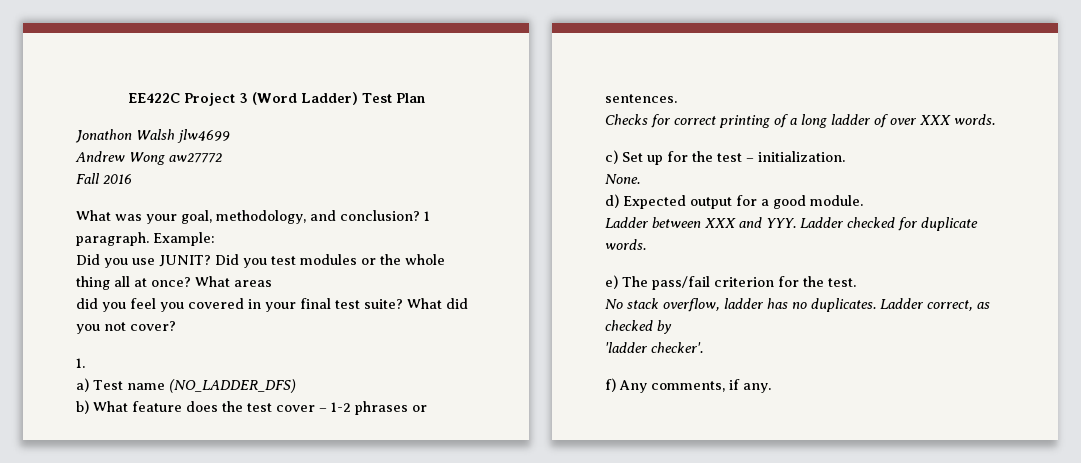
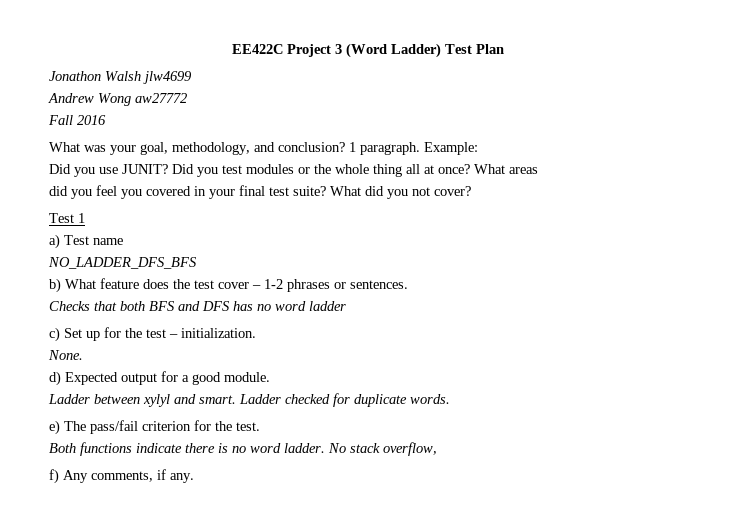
[76,358,85,368] 1. -> [49,213,85,223] Test 1
[168,379,296,393] (NO_LADDER_DFS) -> [48,257,197,269] // NO_LADDER_DFS_BFS
[651,114,995,128] for correct printing of a long ladder of over XXX words. -> [94,301,346,311] that both BFS and DFS has no word ladder
[705,217,796,228] XXX and YYY. -> [143,394,236,407] xylyl and smart.
[605,298,990,312] [605,320,672,334] [605,342,703,353] No stack overflow, ladder has no duplicates. Ladder correct, as checked by // 'ladder checker'. -> [49,442,437,456] Both functions indicate there is no word ladder. No stack overflow,

